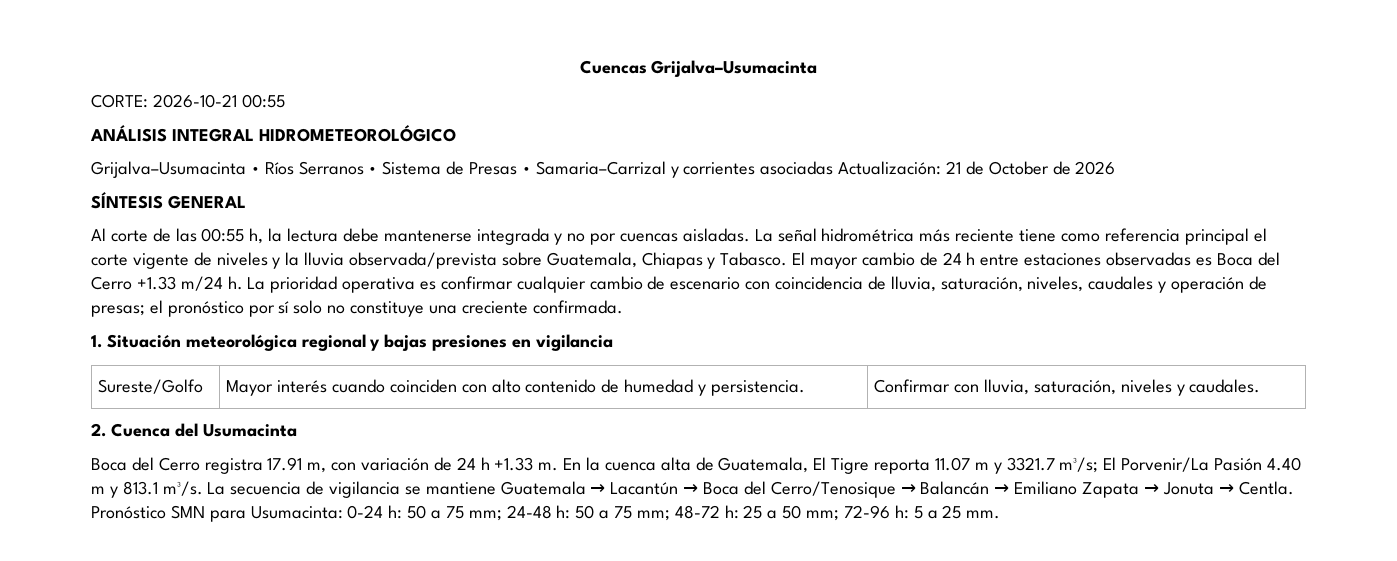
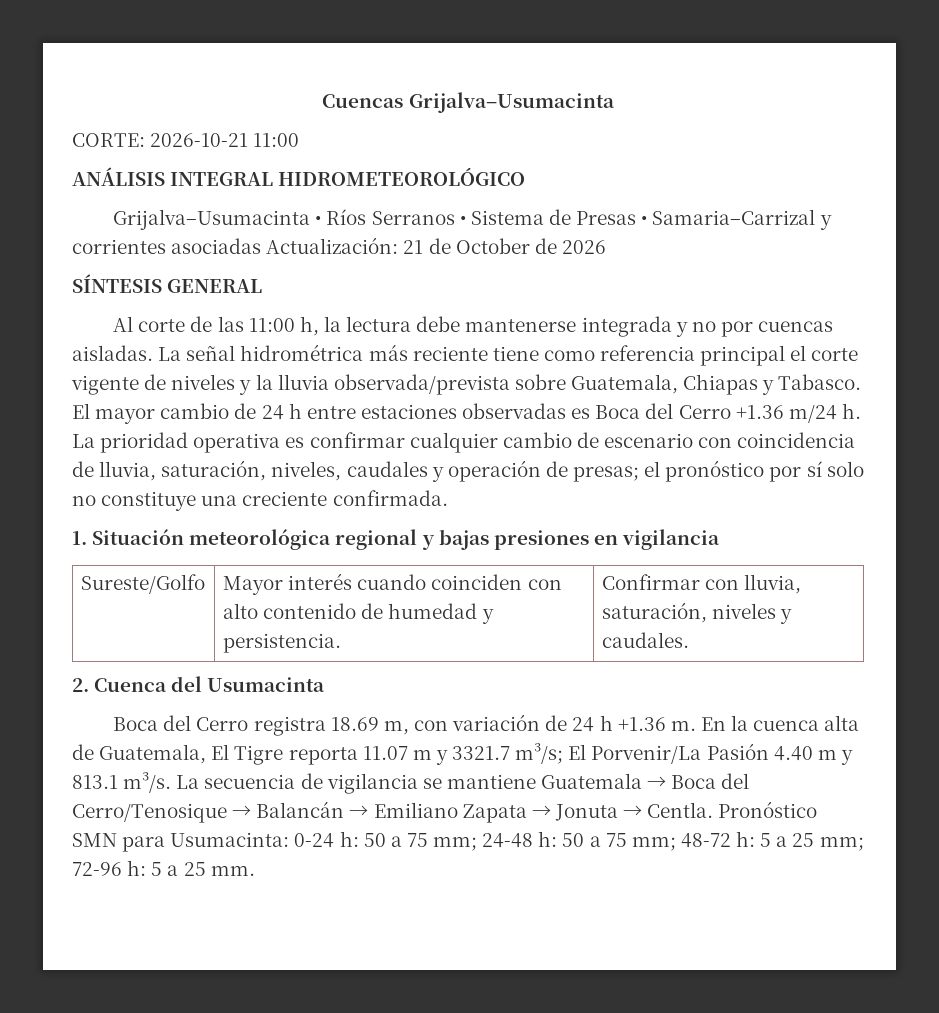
[241,94,285,108] 00:55 -> [253,133,300,147] 11:00
[201,228,245,242] 00:55 -> [248,318,295,332] 11:00
[136,276,176,290] +1.33 -> [735,405,784,419] +1.36
[267,457,303,471] 17.91 -> [330,717,379,731] 18.69
[494,457,534,471] +1.33 -> [617,717,666,731] +1.36
[610,482,699,495] Lacantún → -> (667, 782) none
[743,505,802,519] 25 a 50 -> [760,833,815,847] 5 a 25

